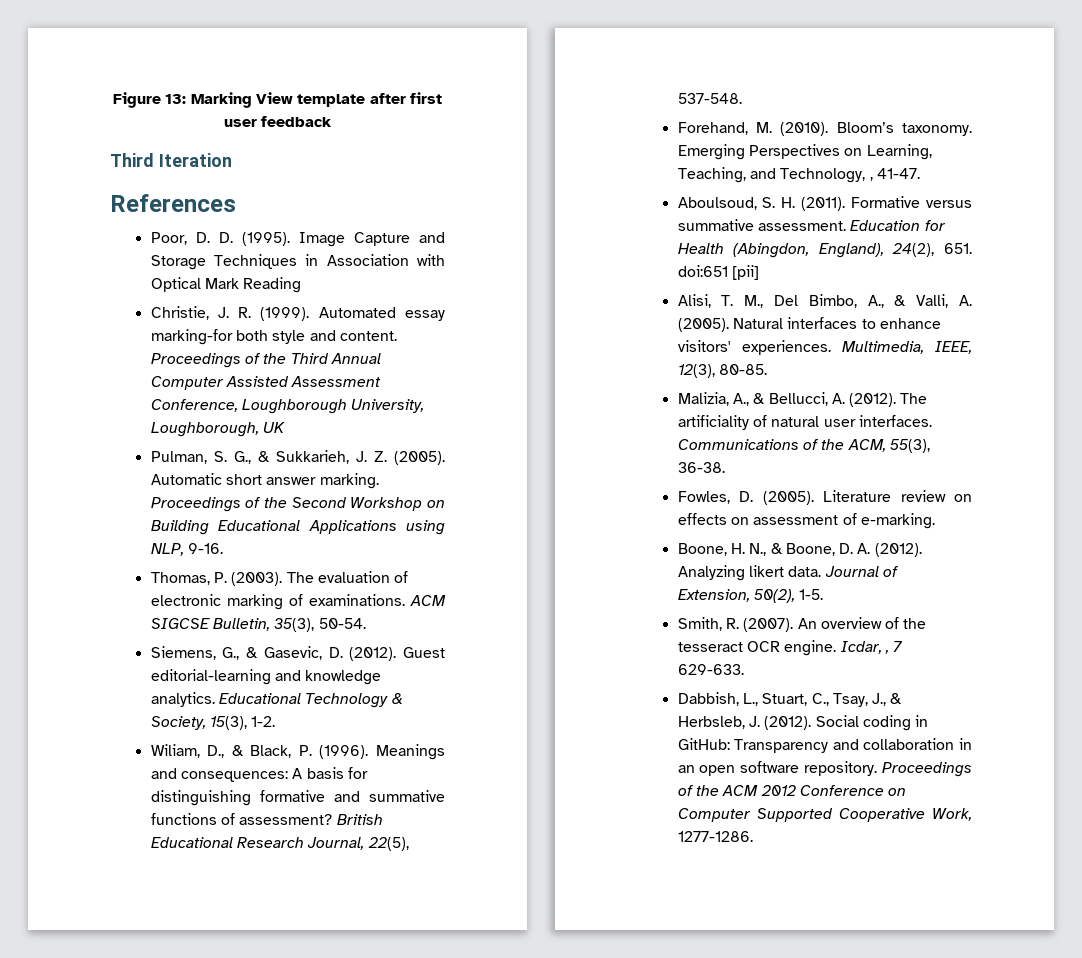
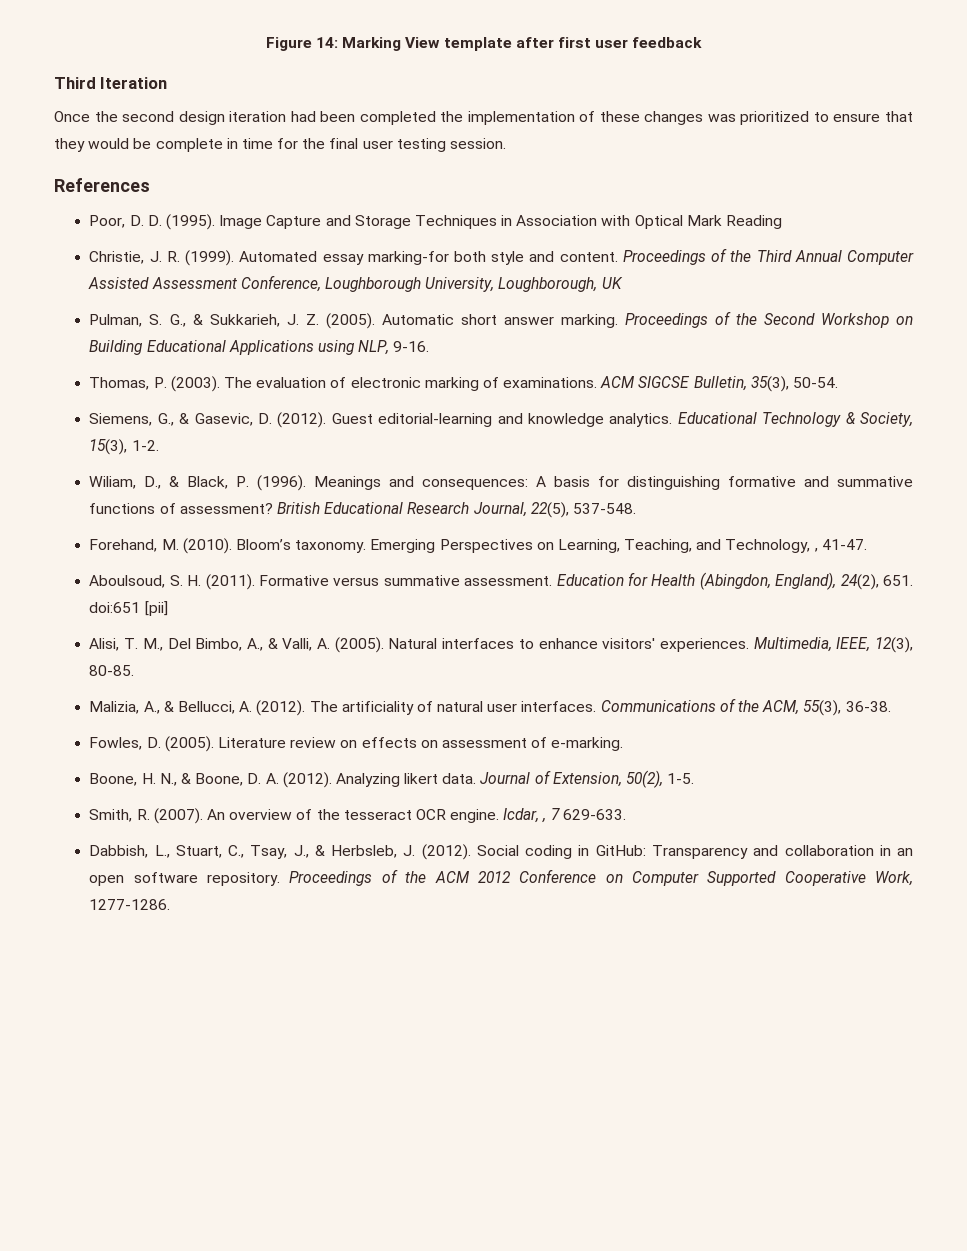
[165,94,187,104] 13: -> [315,37,338,48] 14:
(232, 160) none -> [54,111,913,125] [54,138,507,152] // Once the second design iteration had been completed the implementation of these changes was prioritized to ensure that they would be complete in time for the final user testing session.

